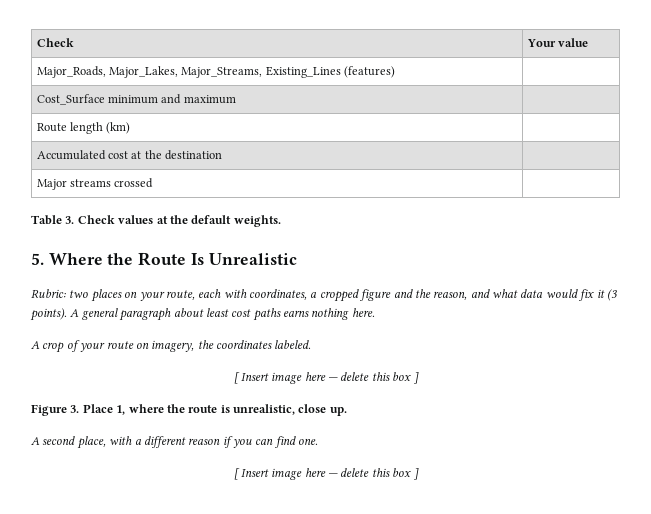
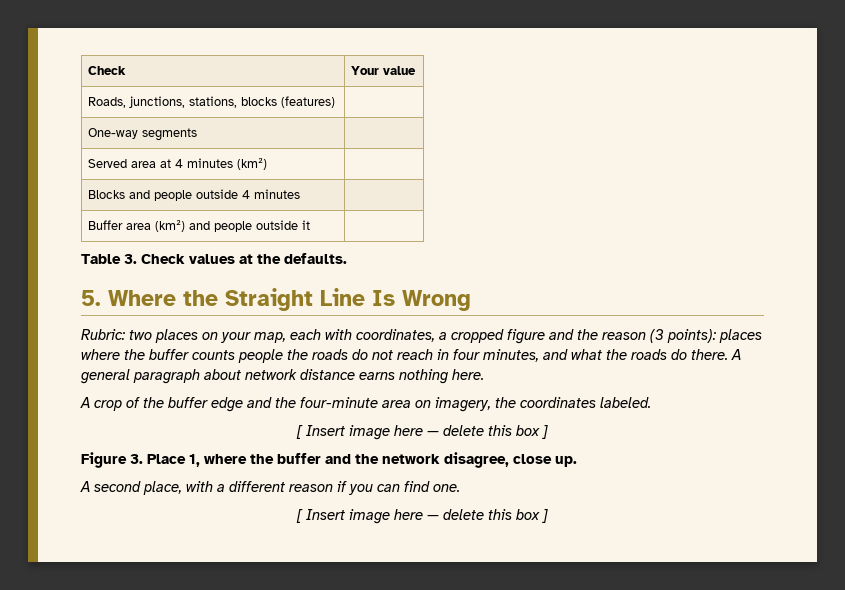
[36,66,396,78] [36,94,236,105] [36,122,131,134] [36,150,223,160] [36,178,154,190] Major_Roads, Major_Lakes, Major_Streams, Existing_Lines (features) | // Cost_Surface minimum and maximum | // Route length (km) | // Accumulated cost at the destination | // Major streams crossed -> [87,96,335,108] [87,128,197,141] [87,158,267,170] [87,189,300,201] [87,220,310,232] Roads, junctions, stations, blocks (features) | // One-way segments | // Served area at 4 minutes (km²) | // Blocks and people outside 4 minutes | // Buffer area (km²) and people outside it
[191,215,281,227] default weights. -> [284,253,347,264] defaults.
[138,252,297,266] Route Is Unrealistic -> [225,288,471,311] Straight Line Is Wrong
[165,290,195,300] route, -> [254,332,286,343] map,
[433,289,617,301] [30,308,67,321] reason, and what data would fix it (3 points). -> [602,329,762,343] [81,349,728,363] reason (3 points): places where the buffer counts people the roads do not reach in four minutes, and what the roads do there.
[205,308,281,321] least cost paths -> [245,369,355,380] network distance
[80,341,134,352] your route -> [143,397,411,412] the buffer edge and the four-minute area
[188,404,295,415] route is unrealistic, -> [277,452,509,468] buffer and the network disagree,

